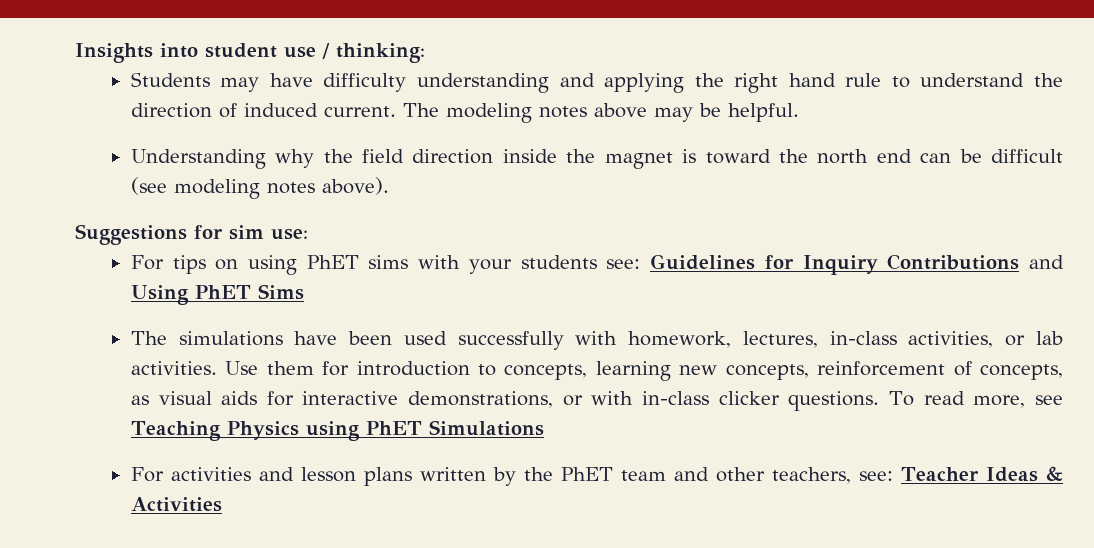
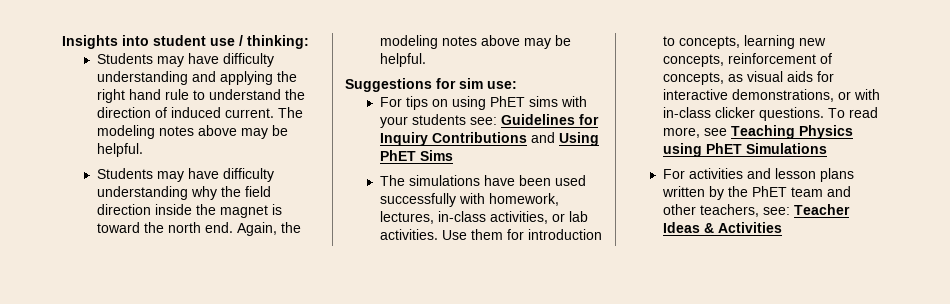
[130,149,266,169] Understanding -> [96,168,274,182] [96,186,188,200] Students may have difficulty understanding
[876,149,1063,163] [130,177,389,199] end can be difficult (see modeling notes above). -> [204,222,301,236] [379,35,571,49] [379,53,426,67] end. Again, the modeling notes above may be helpful.

